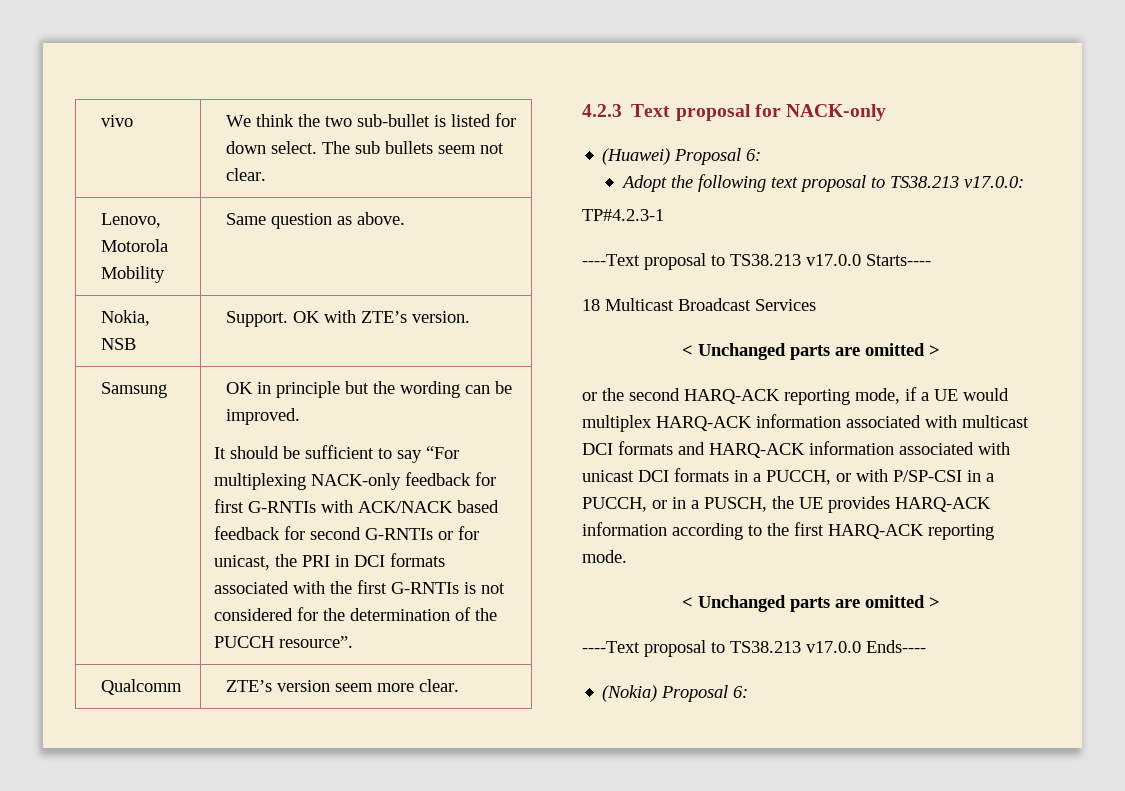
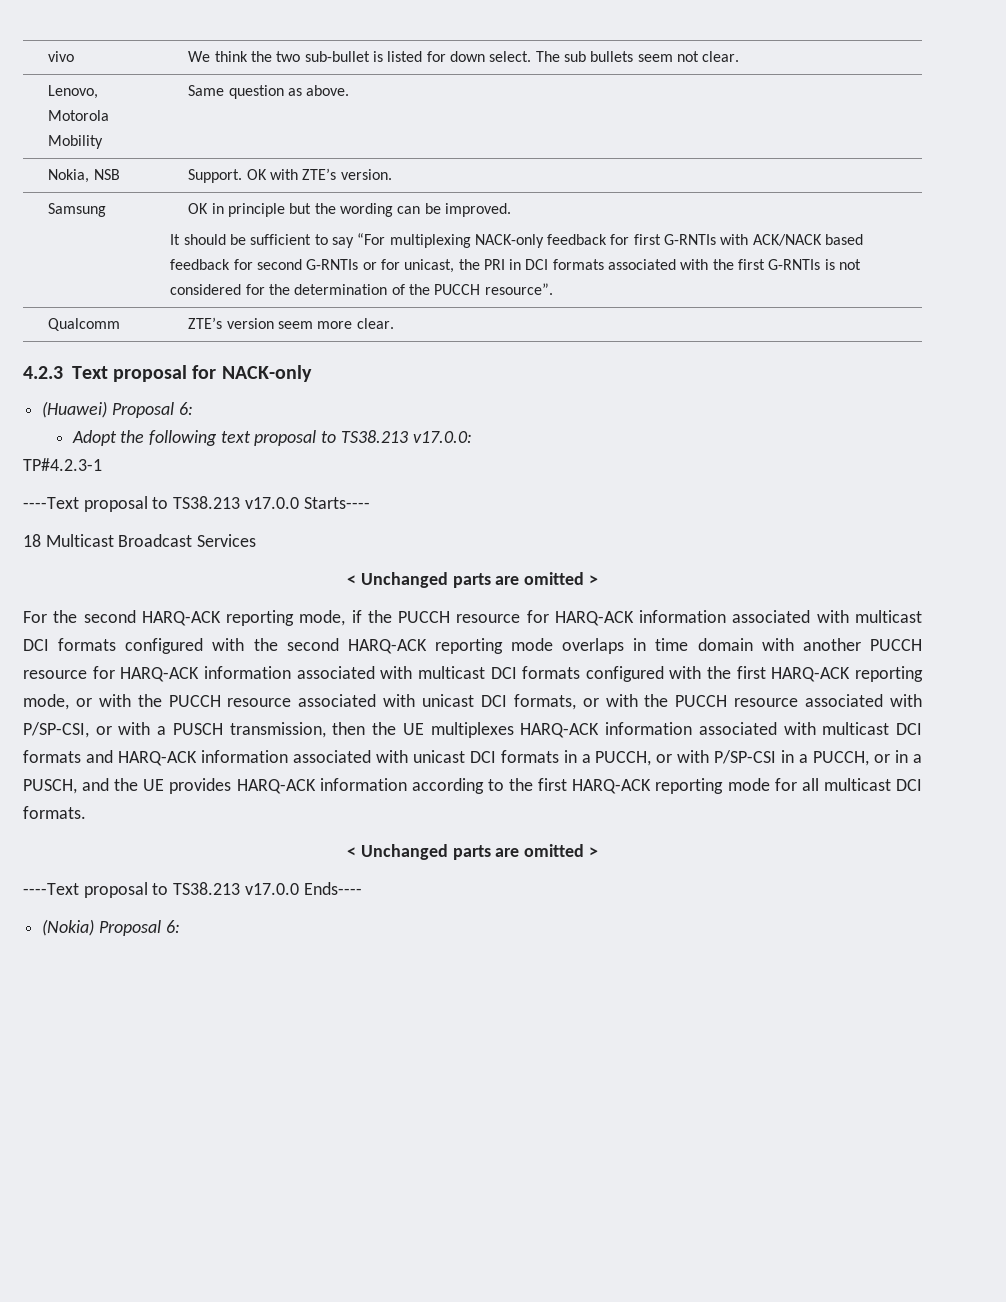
[582,392,597,401] or -> [23,611,47,623] For
[921,388,1009,401] [582,415,652,432] a UE would multiplex -> [367,610,922,626] [23,638,922,654] [23,666,923,682] [23,694,922,710] [23,722,514,738] the PUCCH resource for HARQ-ACK information associated with multicast DCI formats configured with the second HARQ-ACK reporting mode overlaps in time domain with another PUCCH resource for HARQ-ACK information associated with multicast DCI formats configured with the first HARQ-ACK reporting mode, or with the PUCCH resource associated with unicast DCI formats, or with the PUCCH resource associated with P/SP-CSI, or with a PUSCH transmission, then the UE multiplexes
(767, 504) none -> [82,778,110,791] and
[582,550,627,563] mode. -> [727,778,923,791] [23,806,86,819] mode for all multicast DCI formats.

